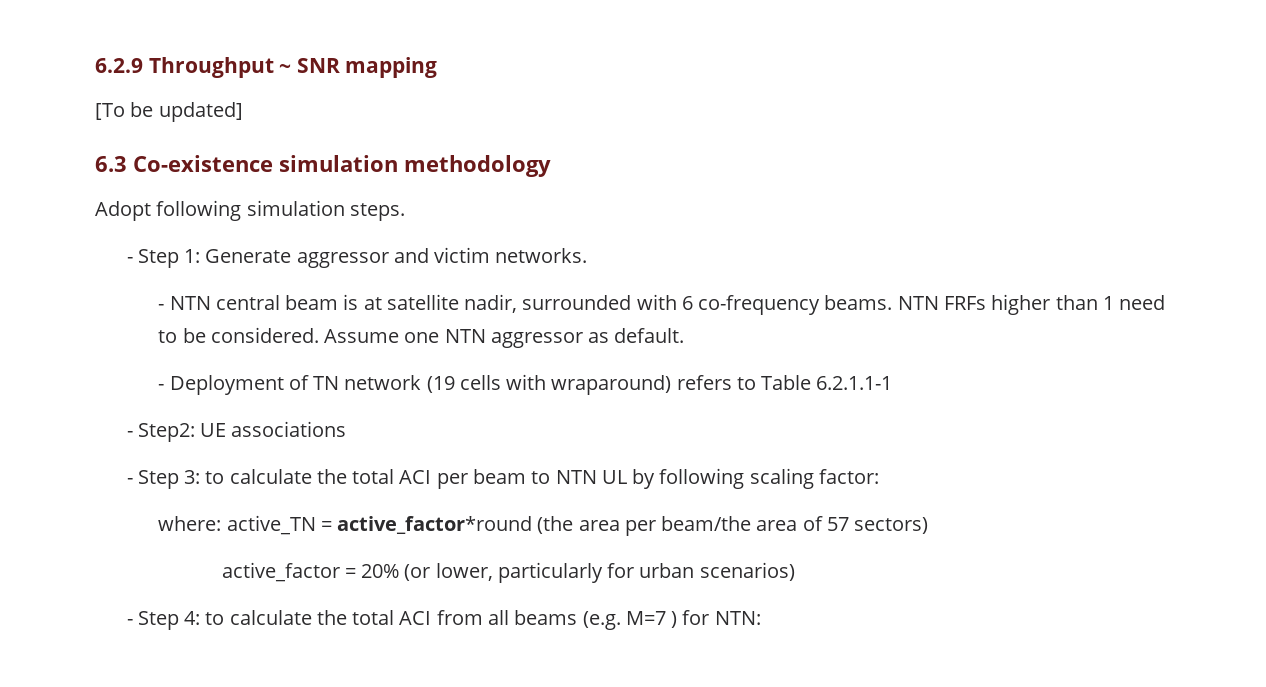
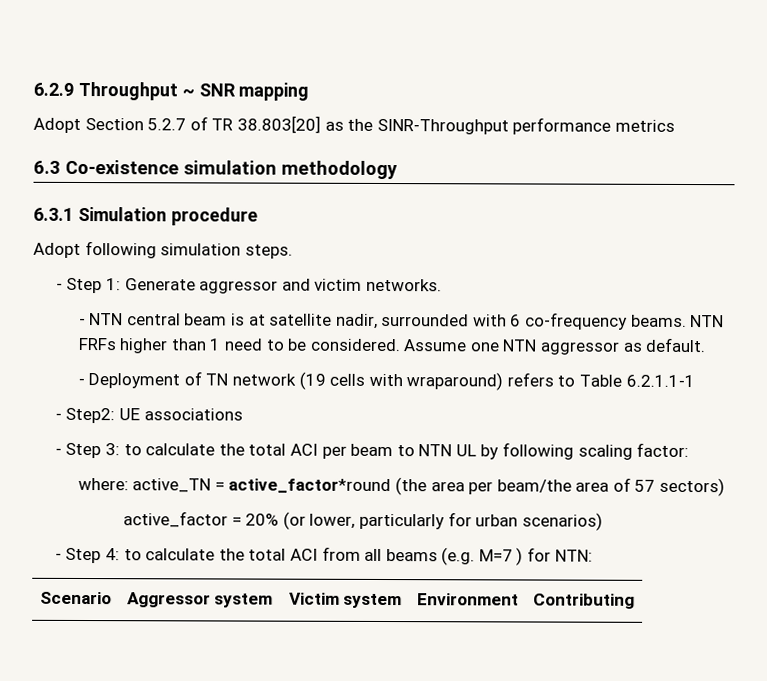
[95,102,243,122] [To be updated] -> [33,115,675,135] Adopt Section 5.2.7 of TR 38.803[20] as the SINR-Throughput performance metrics
(551, 166) none -> [33,206,258,226] // 6.3.1 Simulation procedure
(761, 618) none -> [40,591,112,605] [126,592,274,608] [288,592,403,609] [417,593,519,606] [533,593,635,609] // Scenario | Aggressor system | Victim system | Environment | Contributing

